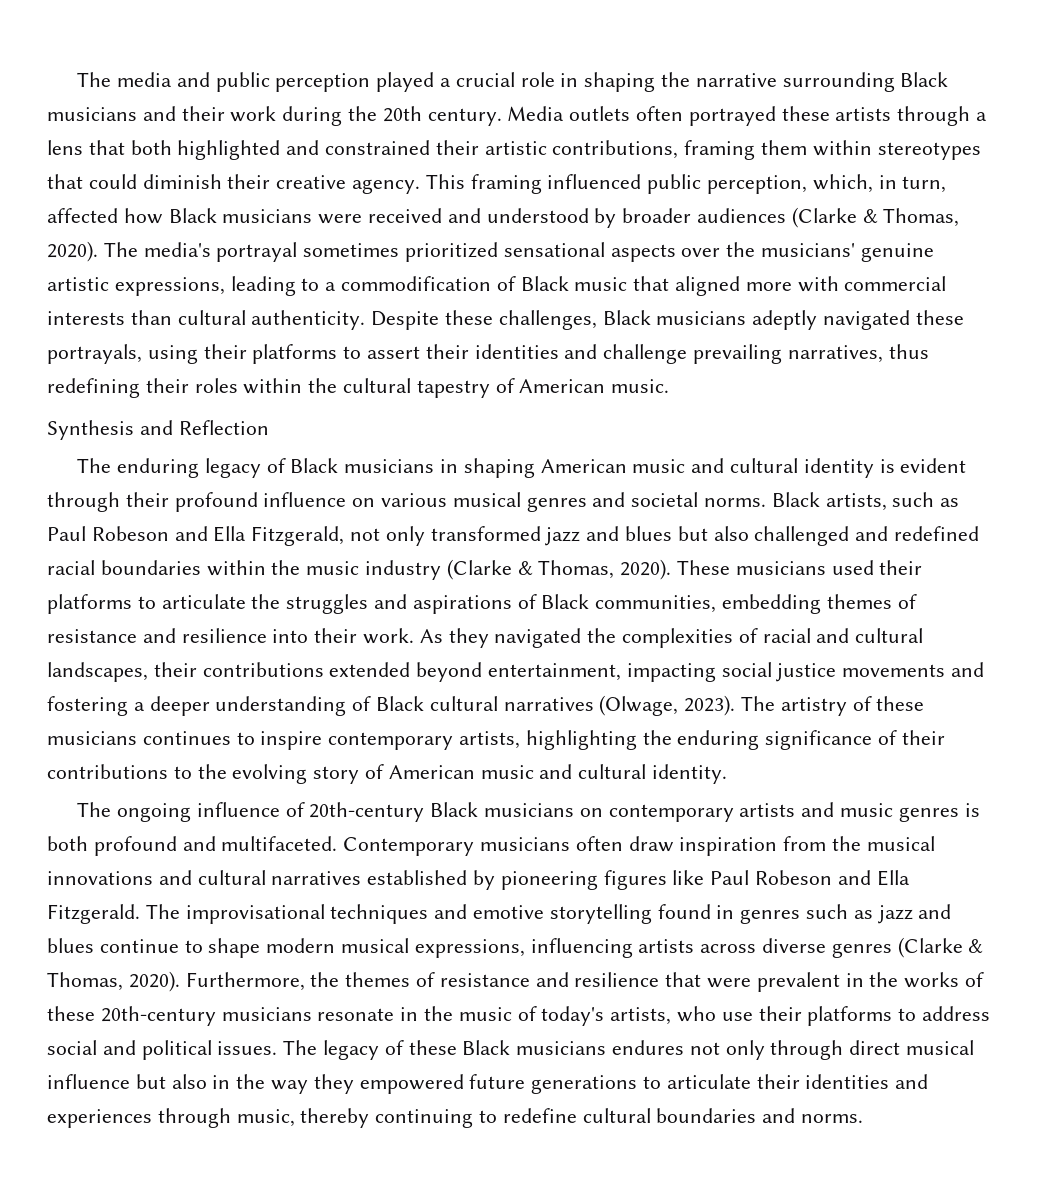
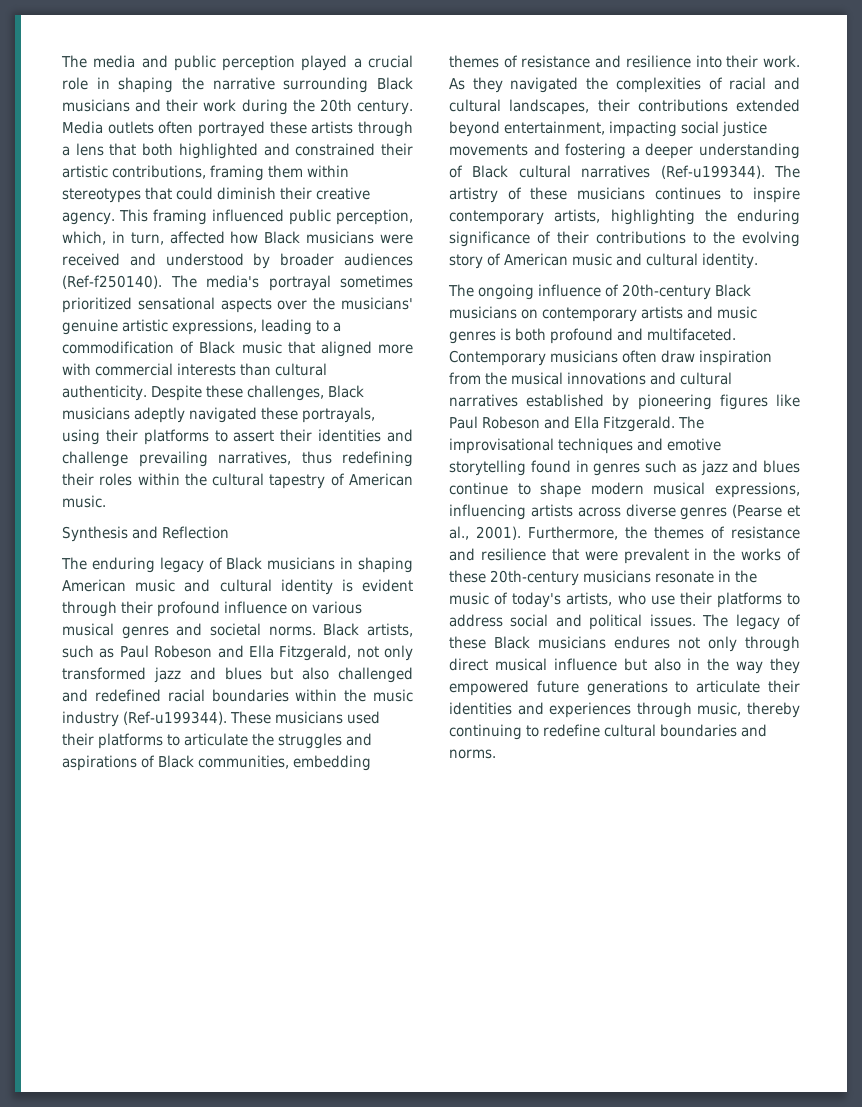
[791,207,960,228] [47,241,98,262] (Clarke & Thomas, 2020). -> [62,275,162,289] (Ref-f250140).
[446,559,672,580] (Clarke & Thomas, 2020). -> [123,711,228,725] (Ref-u199344).
[599,695,736,716] (Olwage, 2023). -> [660,165,765,179] (Ref-u199344).
[897,937,984,958] [47,971,180,992] (Clarke & Thomas, 2020). -> [732,504,800,518] [449,526,521,540] (Pearse et al., 2001).

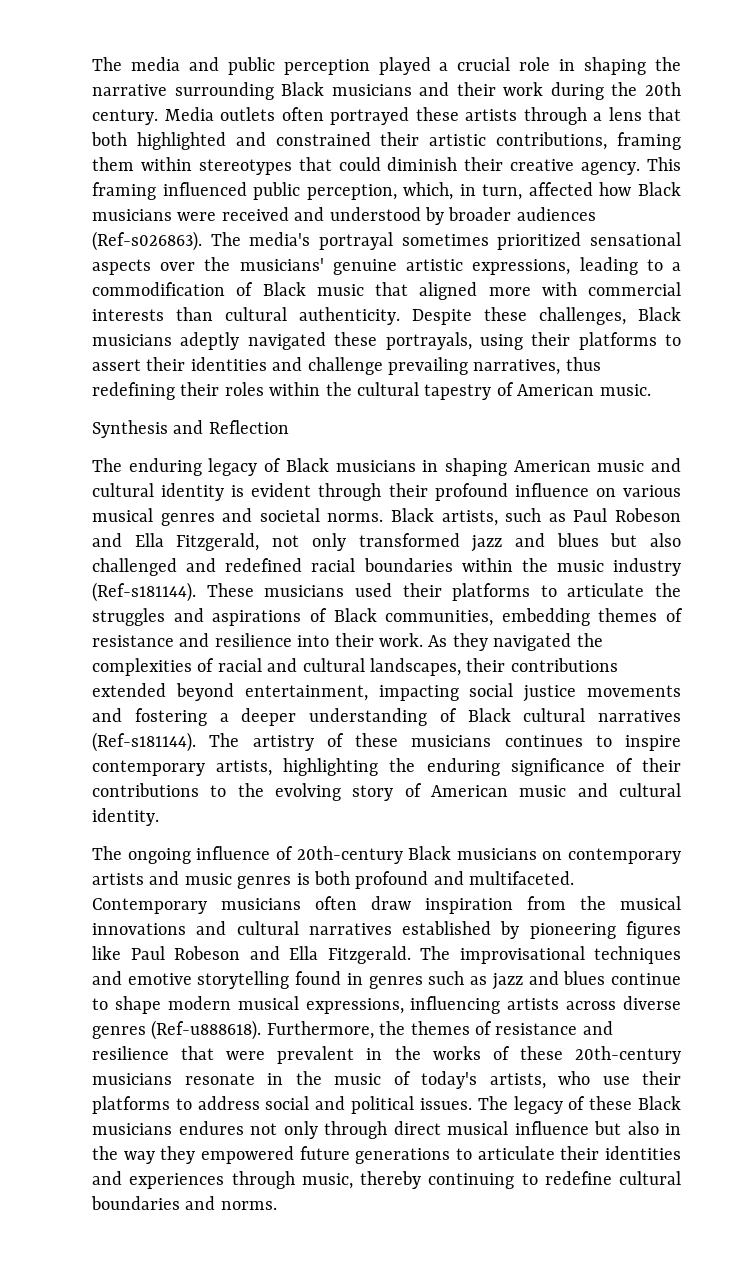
[62,275,162,289] (Ref-f250140). -> [92,231,202,251] (Ref-s026863).
[123,711,228,725] (Ref-u199344). -> [92,582,196,602] (Ref-s181144).
[660,165,765,179] (Ref-u199344). -> [92,732,196,752] (Ref-s181144).
[732,504,800,518] [449,526,521,540] (Pearse et al., 2001). -> [151,1020,262,1040] (Ref-u888618).

